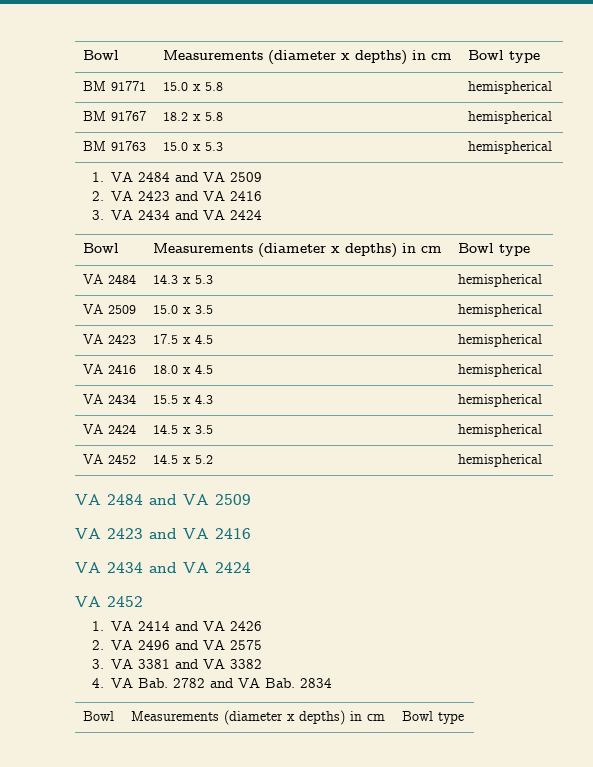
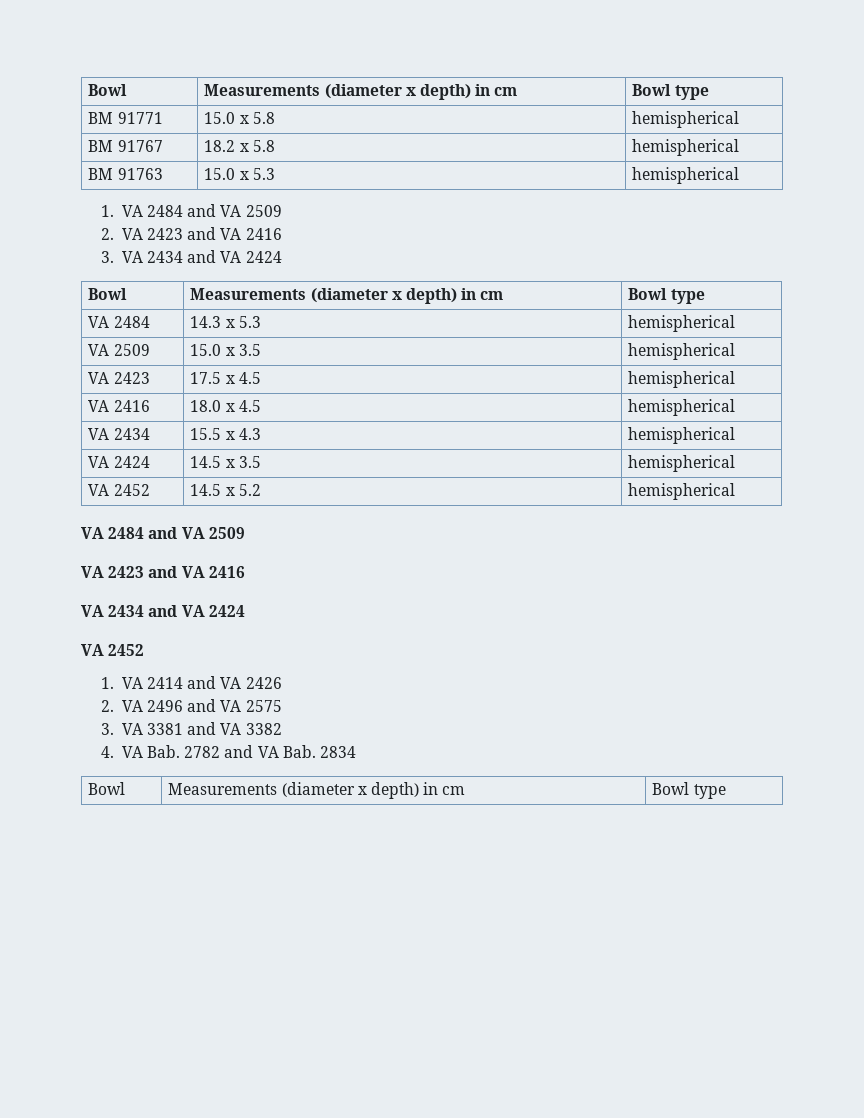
[83,50,120,60] [163,50,408,65] Bowl | Measurements (diameter x depths) -> [88,84,128,96] [204,84,471,100] Bowl | Measurements (diameter x depth)
[345,243,398,258] depths) -> [405,288,457,304] depth)
[299,710,346,725] depths) -> [370,782,419,799] depth)

